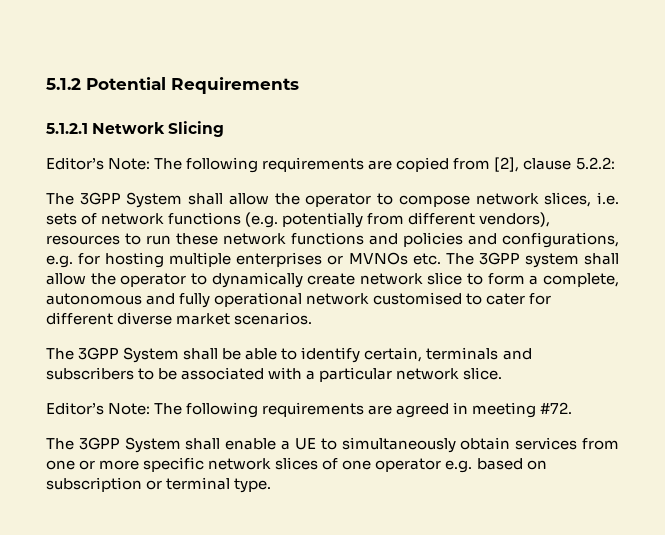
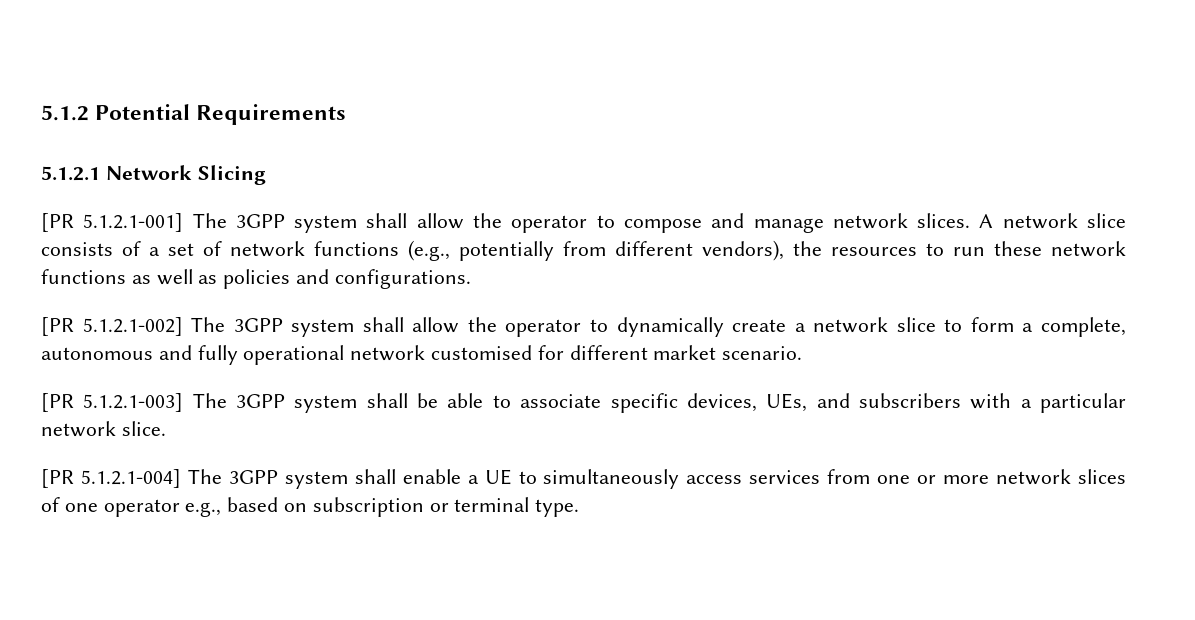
[46,157,615,173] [46,192,183,208] Editor’s Note: The following requirements are copied from [2], clause 5.2.2: // The 3GPP System -> [41,213,358,233] [PR 5.1.2.1-001] The 3GPP system
[475,192,620,207] [46,213,77,225] network slices, i.e. sets -> [711,213,1126,233] [41,241,194,256] and manage network slices. A network slice consists of a set
[245,212,279,228] (e.g. -> [408,240,450,261] (e.g.,
(551, 219) none -> [793,241,822,256] the
[369,232,619,248] [46,252,441,268] and policies and configurations, e.g. for hosting multiple enterprises or MVNOs etc. -> [131,269,471,289] [41,317,183,336] as well as policies and configurations. // [PR 5.1.2.1-002]
(356, 279) none -> [794,323,806,332] a
[466,293,552,305] [46,312,313,325] [46,347,180,363] to cater for different diverse market scenarios. // The 3GPP System -> [537,345,803,360] [41,393,358,413] for different market scenario. // [PR 5.1.2.1-003] The 3GPP system
[301,347,532,363] [46,367,265,380] identify certain, terminals and subscribers to be associated -> [520,393,961,413] associate specific devices, UEs, and subscribers
[46,402,573,418] [46,437,181,453] Editor’s Note: The following requirements are agreed in meeting #72. // The 3GPP System -> [41,469,348,489] [PR 5.1.2.1-004] The 3GPP system
[460,437,511,450] obtain -> [686,475,743,484] access
[143,457,205,472] specific -> (990, 479) none
[445,460,473,473] e.g. -> [185,502,222,517] e.g.,

